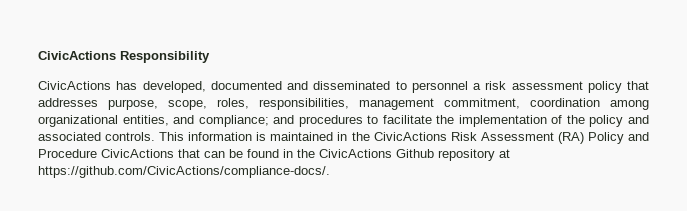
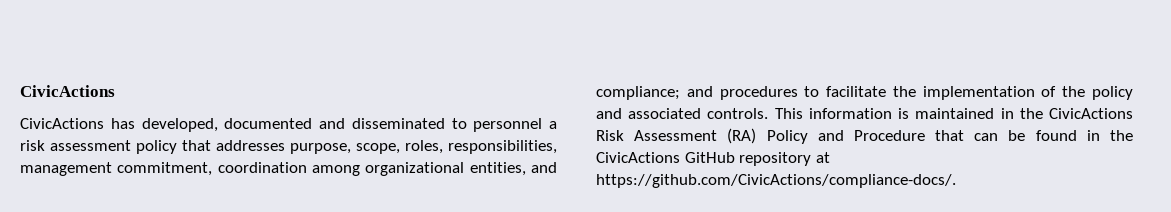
[38,51,210,63] CivicActions Responsibility -> [20,85,115,97] CivicActions
[101,149,174,158] CivicActions -> (925, 135) none
[396,149,434,158] Github -> [684,152,735,163] GitHub

